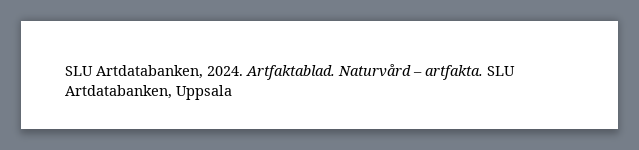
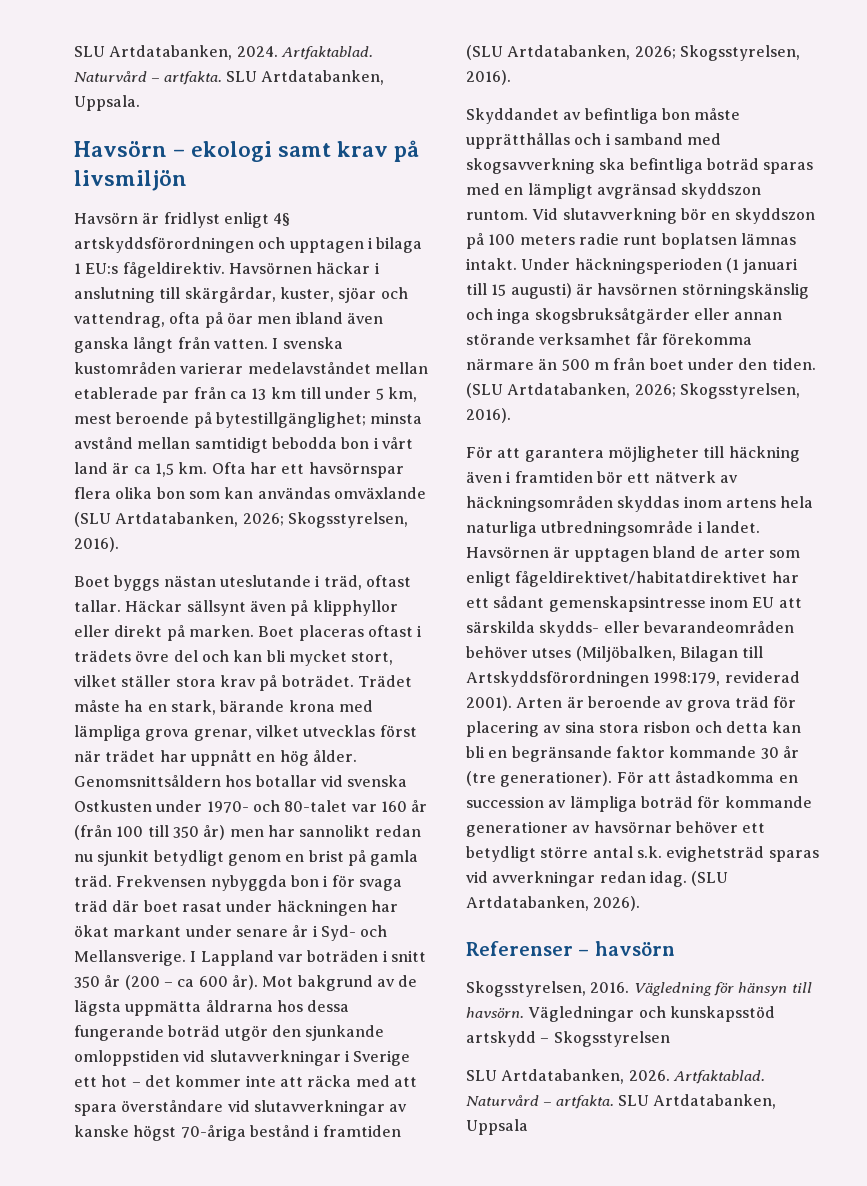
(172, 92) none -> [74,95,140,111] [74,140,420,162] [74,170,187,191] [74,212,291,228] [74,237,423,253] [74,262,380,278] [74,287,408,303] [74,312,383,328] [74,337,343,353] [74,362,428,374] [74,387,417,403] [74,412,423,428] [74,437,413,453] [74,462,404,478] [74,487,426,499] [74,512,408,528] [74,537,119,552] [74,575,411,591] [74,600,398,616] [74,625,423,641] [74,650,394,666] [74,675,412,691] [74,700,373,715] [74,725,417,741] [74,750,357,766] [74,775,408,787] [74,800,428,813] [74,825,421,840] [74,850,419,866] [74,875,402,891] [74,900,398,916] [74,925,388,941] [74,950,426,966] [74,975,418,991] [74,1000,350,1016] [74,1025,385,1041] [74,1050,411,1066] [74,1075,417,1087] [74,1100,408,1116] [74,1125,401,1141] [466,45,800,61] [466,70,511,85] [466,108,741,124] [466,133,722,149] [466,158,814,174] [466,183,762,199] [466,208,815,224] [466,233,796,249] [466,258,799,274] [466,283,809,299] [466,308,783,324] [466,333,752,345] [466,358,816,371] [466,383,800,399] [466,408,511,423] [466,446,800,462] [466,471,738,483] [466,496,814,512] [466,521,760,537] [466,546,800,562] [466,571,799,587] [466,596,802,612] [466,621,794,637] [466,646,764,662] [466,671,800,687] [466,696,797,712] [466,721,802,737] [466,746,799,762] [466,771,798,787] [466,796,812,812] [466,821,766,837] [466,846,819,862] [466,871,729,887] [466,896,641,911] [466,941,675,956] [466,981,812,997] [466,1006,775,1022] [466,1031,670,1047] [466,1069,765,1084] [466,1094,777,1109] Uppsala. // Havsörn – ekologi samt krav på livsmiljön // Havsörn är fridlyst enligt 4§ artskyddsförordningen och upptagen i bilaga 1 EU:s fågeldirektiv. Havsörnen häckar i anslutning till skärgårdar, kuster, sjöar och vattendrag, ofta på öar men ibland även ganska långt från vatten. I svenska kustområden varierar medelavståndet mellan etablerade par från ca 13 km till under 5 km, mest beroende på bytestillgänglighet; minsta avstånd mellan samtidigt bebodda bon i vårt land är ca 1,5 km. Ofta har ett havsörnspar flera olika bon som kan användas omväxlande (SLU Artdatabanken, 2026; Skogsstyrelsen, 2016). // Boet byggs nästan uteslutande i träd, oftast tallar. Häckar sällsynt även på klipphyllor eller direkt på marken. Boet placeras oftast i trädets övre del och kan bli mycket stort, vilket ställer stora krav på boträdet. Trädet måste ha en stark, bärande krona med lämpliga grova grenar, vilket utvecklas först när trädet har uppnått en hög ålder. Genomsnittsåldern hos botallar vid svenska Ostkusten under 1970- och 80-talet var 160 år (från 100 till 350 år) men har sannolikt redan nu sjunkit betydligt genom en brist på gamla träd. Frekvensen nybyggda bon i för svaga träd där boet rasat under häckningen har ökat markant under senare år i Syd- och Mellansverige. I Lappland var boträden i snitt 350 år (200 – ca 600 år). Mot bakgrund av de lägsta uppmätta åldrarna hos dessa fungerande boträd utgör den sjunkande omloppstiden vid slutavverkningar i Sverige ett hot – det kommer inte att räcka med att spara överståndare vid slutavverkningar av kanske högst 70-åriga bestånd i framtiden (SLU Artdatabanken, 2026; Skogsstyrelsen, 2016). // Skyddandet av befintliga bon måste upprätthållas och i samband med skogsavverkning ska befintliga boträd sparas med en lämpligt avgränsad skyddszon runtom. Vid slutavverkning bör en skyddszon på 100 meters radie runt boplatsen lämnas intakt. Under häckningsperioden (1 januari till 15 augusti) är havsörnen störningskänslig och inga skogsbruksåtgärder eller annan störande verksamhet får förekomma närmare än 500 m från boet under den tiden. (SLU Artdatabanken, 2026; Skogsstyrelsen, 2016). // För att garantera möjligheter till häckning även i framtiden bör ett nätverk av häckningsområden skyddas inom artens hela naturliga utbredningsområde i landet. Havsörnen är upptagen bland de arter som enligt fågeldirektivet/habitatdirektivet har ett sådant gemenskapsintresse inom EU att särskilda skydds- eller bevarandeområden behöver utses (Miljöbalken, Bilagan till Artskyddsförordningen 1998:179, reviderad 2001). Arten är beroende av grova träd för placering av sina stora risbon och detta kan bli en begränsande faktor kommande 30 år (tre generationer). För att åstadkomma en succession av lämpliga boträd för kommande generationer av havsörnar behöver ett betydligt större antal s.k. evighetsträd sparas vid avverkningar redan idag. (SLU Artdatabanken, 2026). // Referenser – havsörn // Skogsstyrelsen, 2016. Vägledning för hänsyn till havsörn. Vägledningar och kunskapsstöd artskydd – Skogsstyrelsen // SLU Artdatabanken, 2026. Artfaktablad. Naturvård – artfakta. SLU Artdatabanken,

